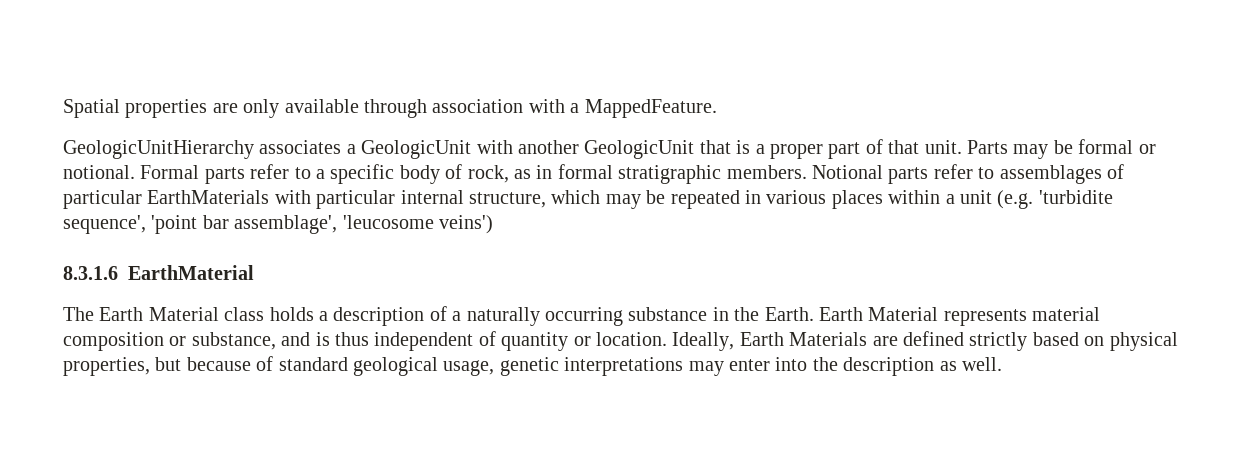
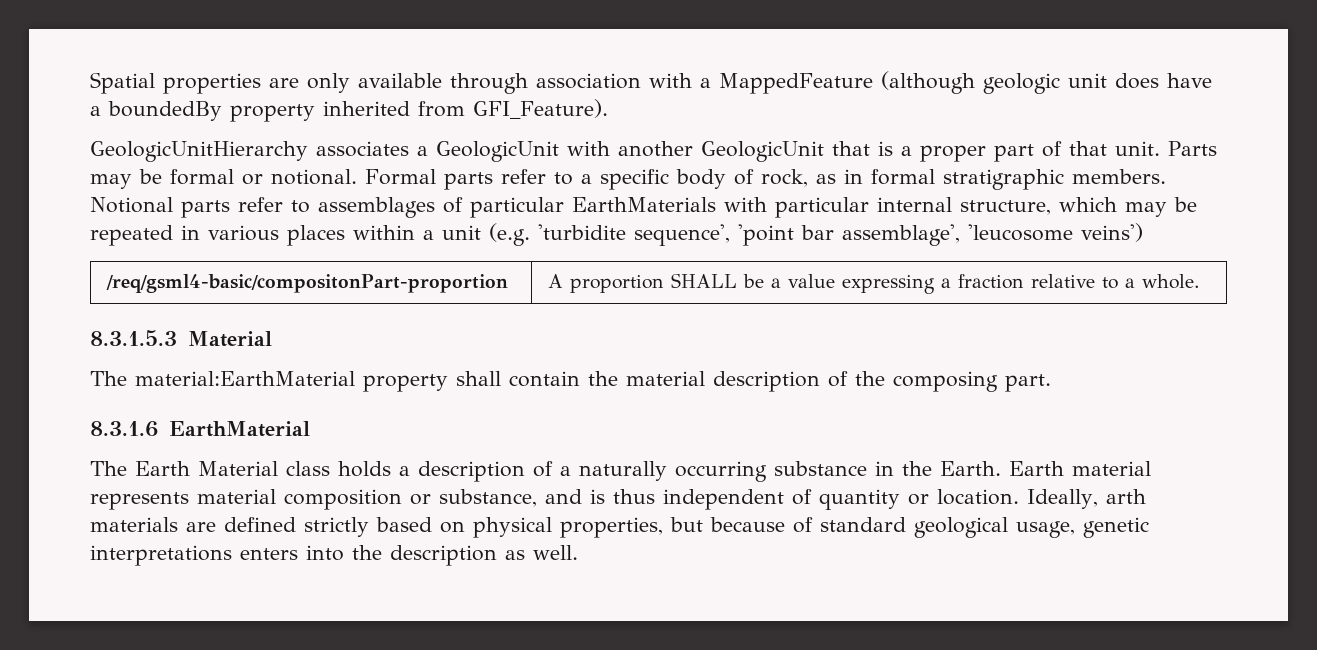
[584,99,717,118] MappedFeature. -> [719,71,1212,94] [90,99,608,122] MappedFeature (although geologic unit does have a boundedBy property inherited from GFI_Feature).
(493, 224) none -> [106,274,509,293] [548,273,1201,294] [90,330,272,347] [90,371,1051,392] // /req/gsml4-basic/compositonPart-proportion | A proportion SHALL be a value expressing a fraction relative to a whole. // 8.3.1.5.3 Material // The material:EarthMaterial property shall contain the material description of the composing part.
[868,307,939,321] Material -> [1072,461,1151,476] material
[739,332,868,346] Earth Materials -> [1105,489,1146,504] [90,517,178,532] arth materials
[688,359,770,376] may enter -> [240,548,298,560] enters

